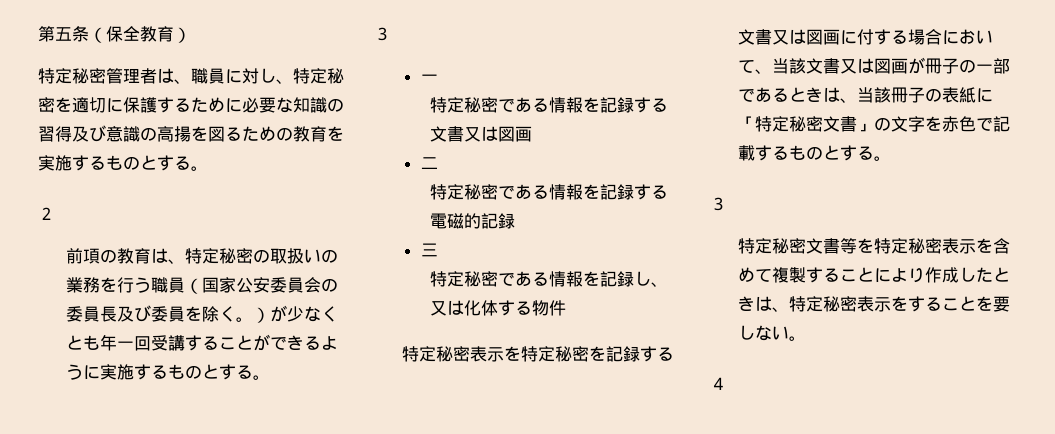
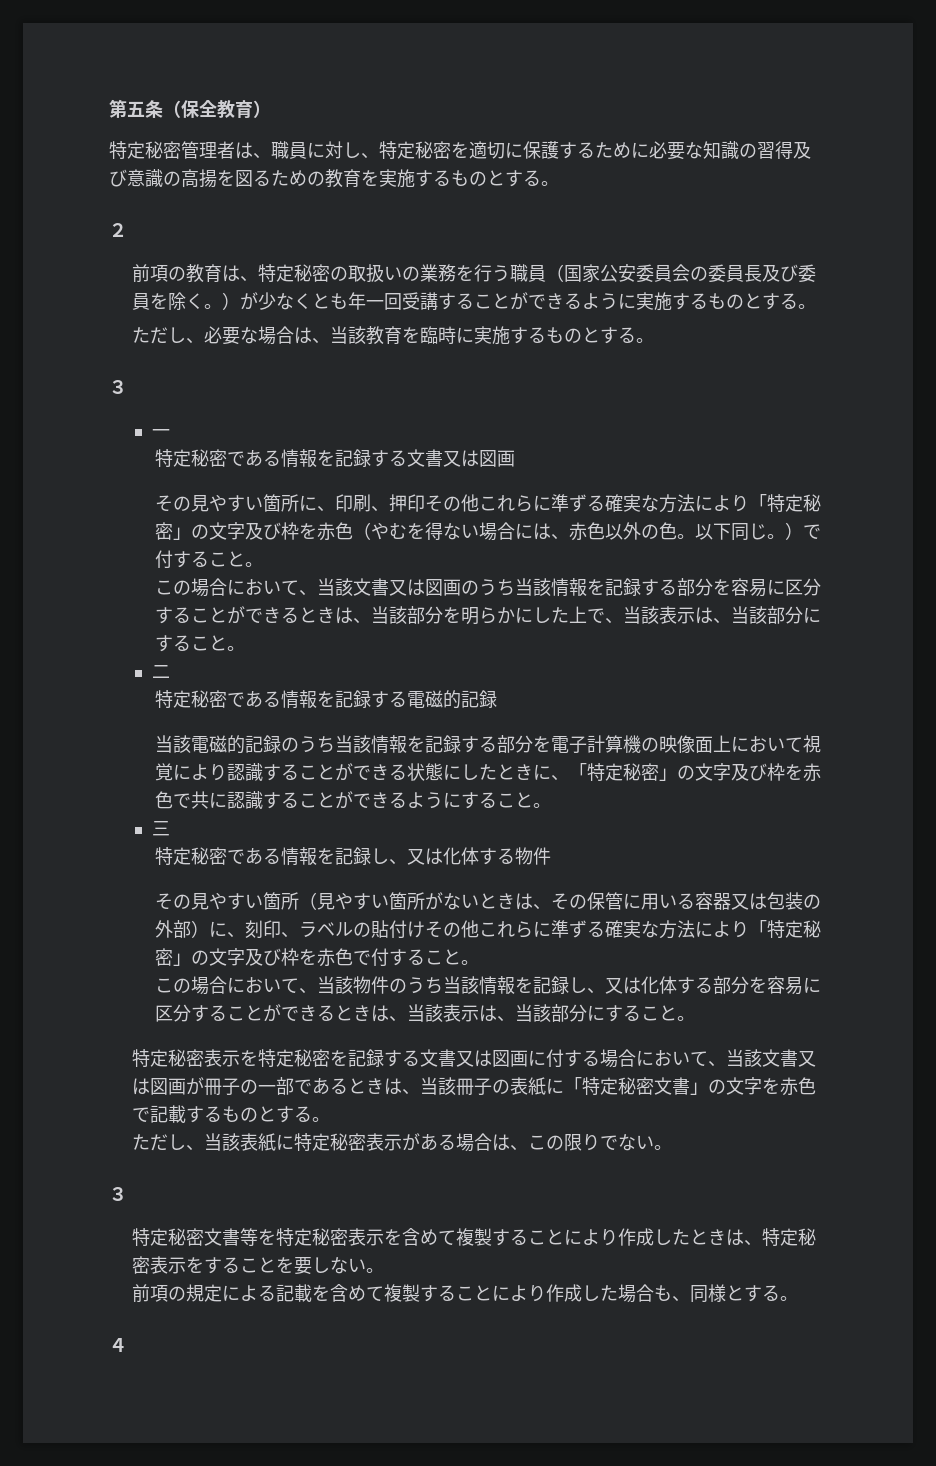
(270, 377) none -> [131,326,654,345] // ただし、必要な場合は、当該教育を臨時に実施するものとする。
(532, 134) none -> [154,494,821,513] [154,522,821,541] [154,550,263,569] [154,578,821,597] [154,606,821,625] [154,635,245,652] // その見やすい箇所に、印刷、押印その他これらに準ずる確実な方法により「特定秘密」の文字及び枠を赤色（やむを得ない場合には、赤色以外の色。以下同じ。）で付すること。 // この場合において、当該文書又は図画のうち当該情報を記録する部分を容易に区分することができるときは、当該部分を明らかにした上で、当該表示は、当該部分にすること。
(515, 221) none -> [154,735,821,754] [154,763,821,782] [154,791,551,810] // 当該電磁的記録のうち当該情報を記録する部分を電子計算機の映像面上において視覚により認識することができる状態にしたときに、「特定秘密」の文字及び枠を赤色で共に認識することができるようにすること。
(566, 308) none -> [154,892,821,910] [154,920,821,939] [154,948,479,967] [154,976,821,995] [154,1004,695,1022] // その見やすい箇所（見やすい箇所がないときは、その保管に用いる容器又は包装の外部）に、刻印、ラベルの貼付けその他これらに準ずる確実な方法により「特定秘密」の文字及び枠を赤色で付すること。 // この場合において、当該物件のうち当該情報を記録し、又は化体する部分を容易に区分することができるときは、当該表示は、当該部分にすること。
(891, 158) none -> [131,1133,672,1152] // ただし、当該表紙に特定秘密表示がある場合は、この限りでない。
(806, 338) none -> [131,1284,798,1303] // 前項の規定による記載を含めて複製することにより作成した場合も、同様とする。

